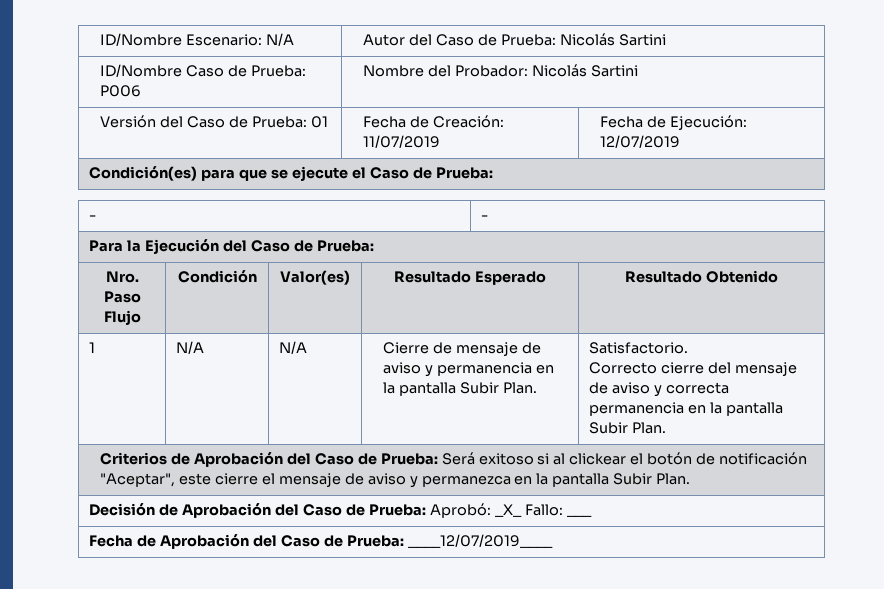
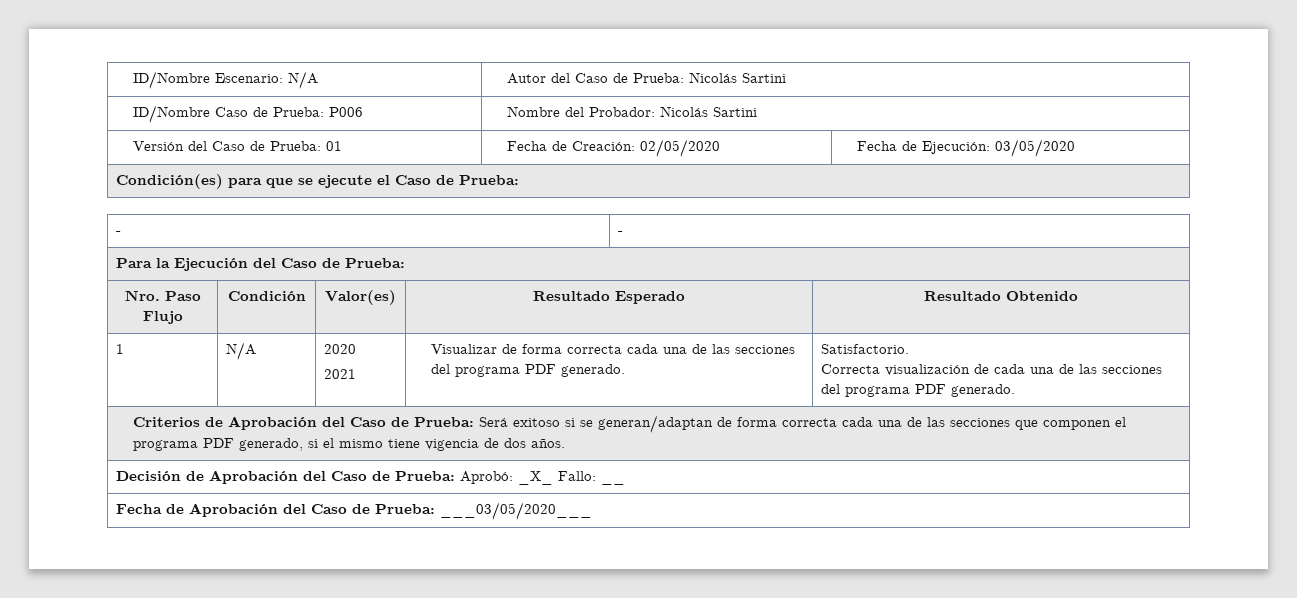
[363,135,441,148] 11/07/2019 -> [639,139,720,157] 02/05/2020
[600,135,681,148] 12/07/2019 -> [994,139,1075,157] 03/05/2020
[279,341,308,354] [383,342,541,356] [383,362,554,377] [383,382,537,396] [589,342,689,354] [589,362,798,376] [589,382,730,397] [589,402,784,416] [589,422,667,434] N/A | Cierre de mensaje de aviso y permanencia en la pantalla Subir Plan. | Satisfactorio. // Correcto cierre del mensaje de aviso y correcta permanencia en la pantalla Subir Plan. -> [324,344,357,354] [324,369,357,379] [430,344,795,354] [430,364,625,377] [821,344,910,354] [821,364,1163,376] [821,384,1016,397] 2020 // 2021 | Visualizar de forma correcta cada una de las secciones del programa PDF generado. | Satisfactorio. // Correcta visualización de cada una de las secciones del programa PDF generado.
[553,452,807,465] [100,473,691,488] al clickear el botón de notificación "Aceptar", este cierre el mensaje de aviso y permanezca en la pantalla Subir Plan. -> [579,415,1126,433] [132,438,565,451] se generan/adaptan de forma correcta cada una de las secciones que componen el programa PDF generado, si el mismo tiene vigencia de dos años.
[566,515,592,517] ___ -> [601,481,626,485] __
[407,534,553,548] ____12/07/2019____ -> [440,502,593,520] ___03/05/2020___

